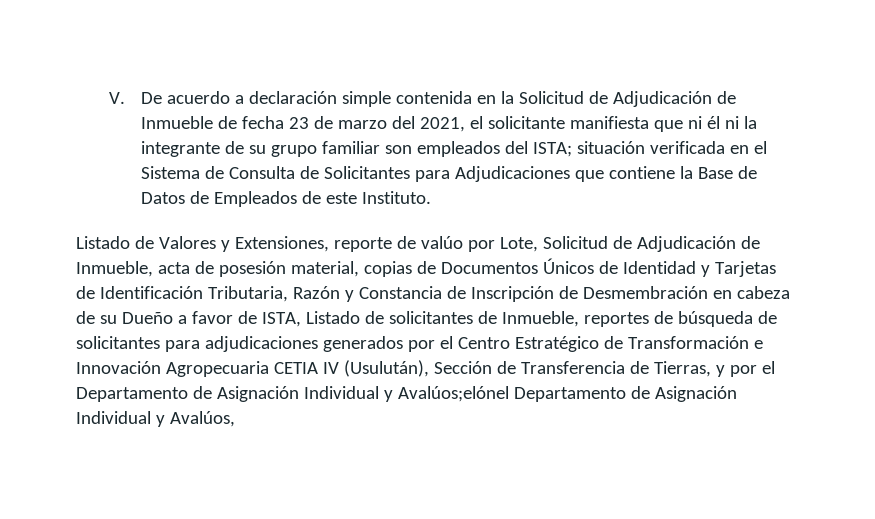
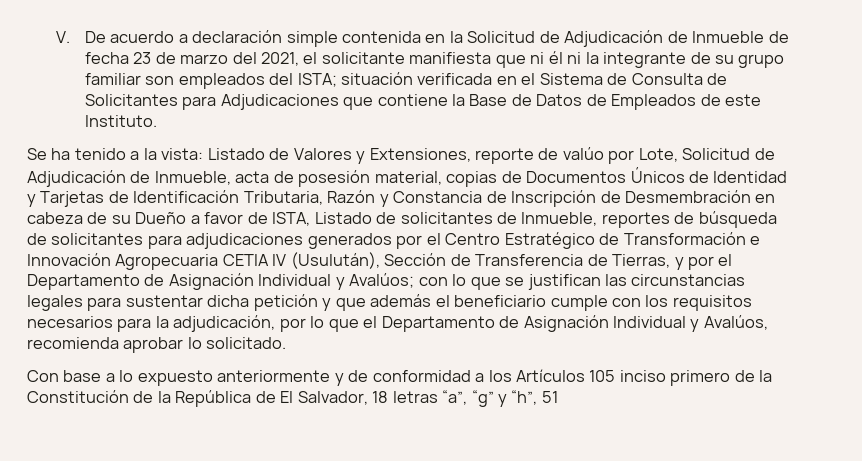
(432, 197) none -> [27,148,204,160] Se ha tenido a la vista:
[397,386,509,402] Avalúos;elónel -> [349,273,746,290] [27,294,752,311] [27,315,378,332] Avalúos; con lo que se justifican las circunstancias legales para sustentar dicha petición y que además el beneficiario cumple con los requisitos necesarios para la adjudicación, por lo que el
(235, 419) none -> [27,337,287,353] [27,369,773,386] [27,390,558,407] recomienda aprobar lo solicitado. // Con base a lo expuesto anteriormente y de conformidad a los Artículos 105 inciso primero de la Constitución de la República de El Salvador, 18 letras “a”, “g” y “h”, 51

